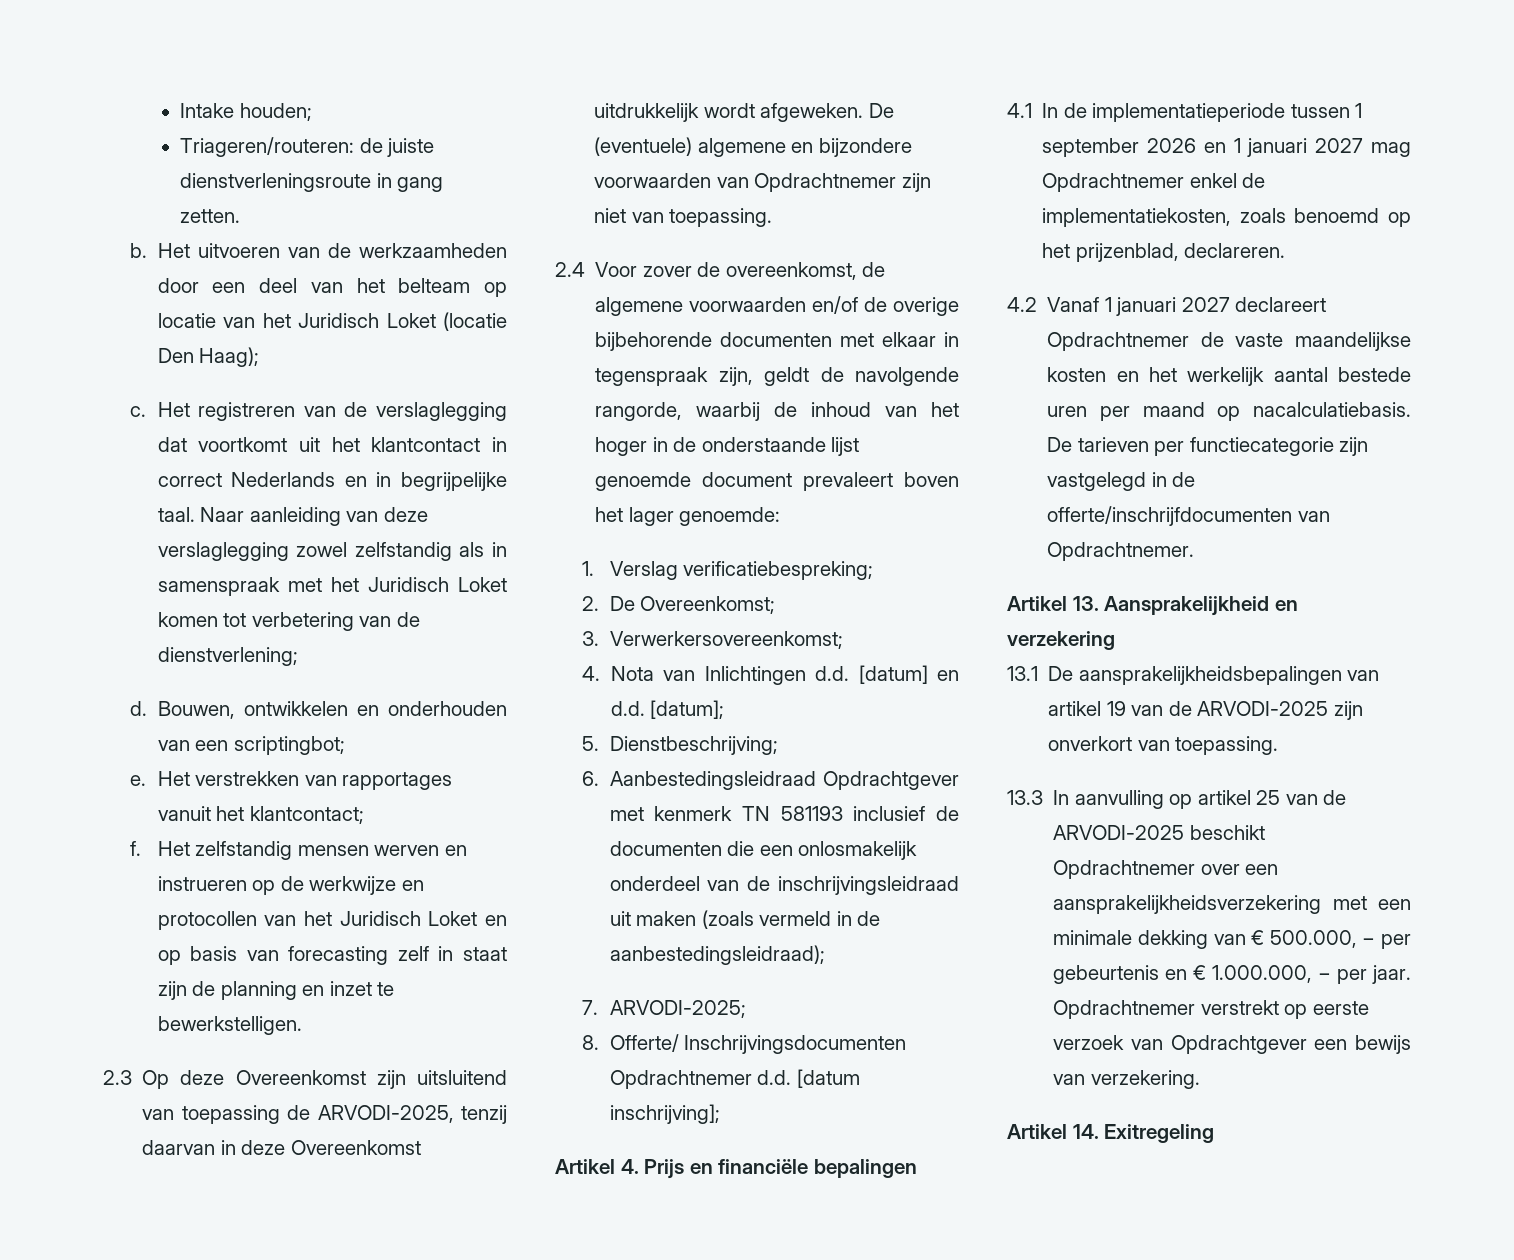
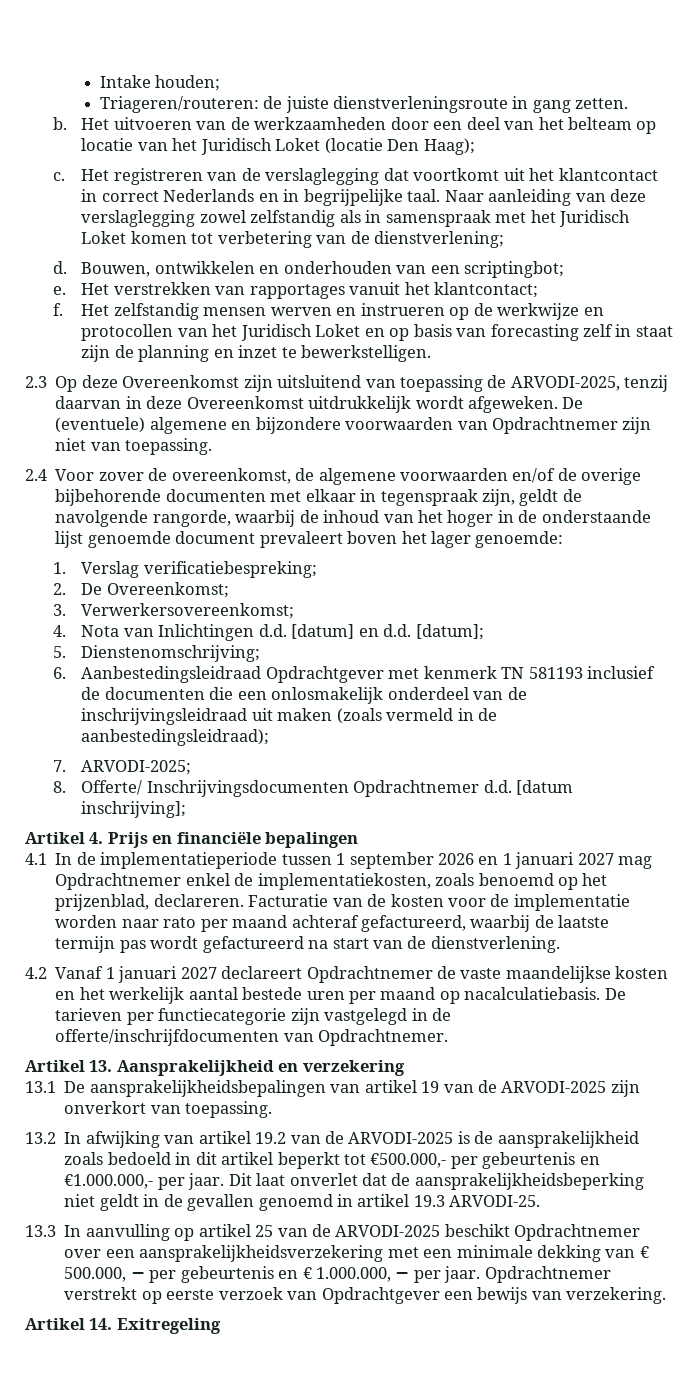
[609,736,778,755] Dienstbeschrijving; -> [81,645,261,662] Dienstenomschrijving;
(1286, 250) none -> [248,894,630,911] [55,915,610,932] [55,936,560,953] Facturatie van de kosten voor de implementatie worden naar rato per maand achteraf gefactureerd, waarbij de laatste termijn pas wordt gefactureerd na start van de dienstverlening.
(1279, 745) none -> [25,1131,639,1148] [64,1152,600,1169] [64,1173,644,1190] [64,1194,541,1211] // 13.2 In afwijking van artikel 19.2 van de ARVODI-2025 is de aansprakelijkheid zoals bedoeld in dit artikel beperkt tot €500.000,- per gebeurtenis en €1.000.000,- per jaar. Dit laat onverlet dat de aansprakelijkheidsbeperking niet geldt in de gevallen genoemd in artikel 19.3 ARVODI-25.

